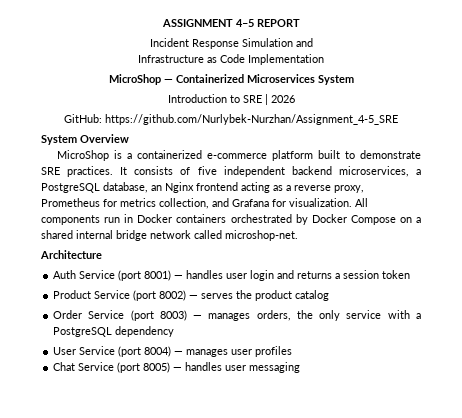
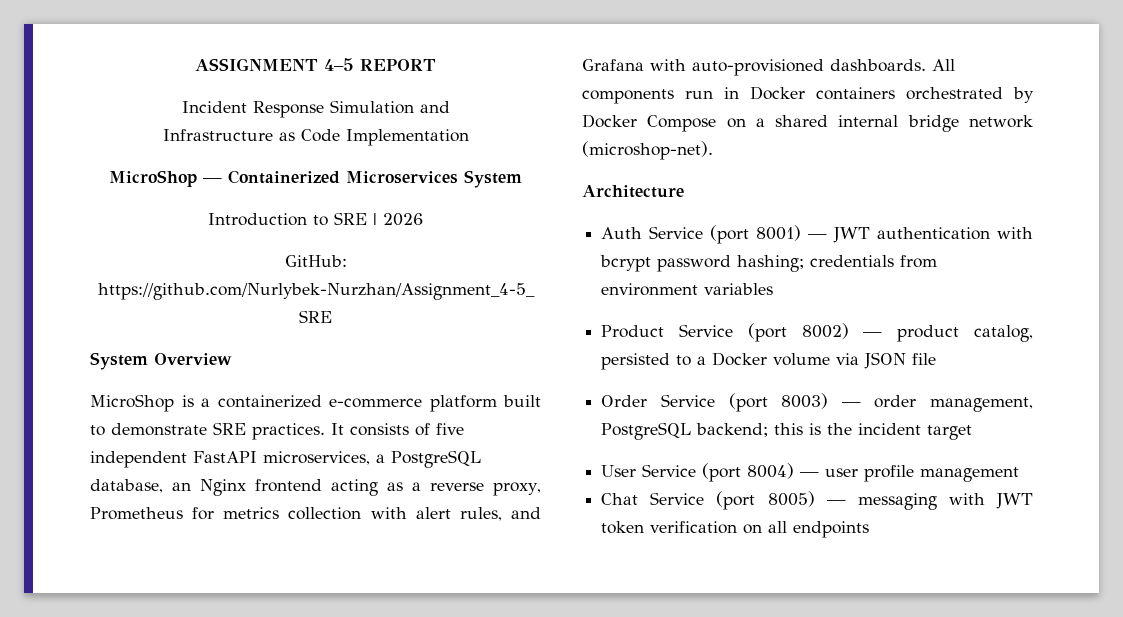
[291,166,332,175] backend -> [193,451,257,463] FastAPI
[159,198,352,209] collection, and Grafana for visualization. -> [288,507,542,521] [582,59,926,76] collection with alert rules, and Grafana with auto-provisioned dashboards.
[194,230,298,241] called microshop-net. -> [582,141,713,160] (microshop-net).
[186,270,411,281] handles user login and returns a session token -> [833,227,1033,243] [600,255,938,272] [601,283,774,296] JWT authentication with bcrypt password hashing; credentials from environment variables
[201,290,330,301] serves the product catalog -> [897,325,1033,342] [601,352,937,370] product catalog, persisted to a Docker volume via JSON file
[208,310,421,321] [53,326,175,337] manages orders, the only service with a PostgreSQL dependency -> [874,395,1033,412] [601,422,973,440] order management, PostgreSQL backend; this is the incident target
[186,346,293,357] manages user profiles -> [825,465,1020,482] user profile management
[185,362,301,373] handles user messaging -> [857,493,1033,510] [601,521,870,538] messaging with JWT token verification on all endpoints

